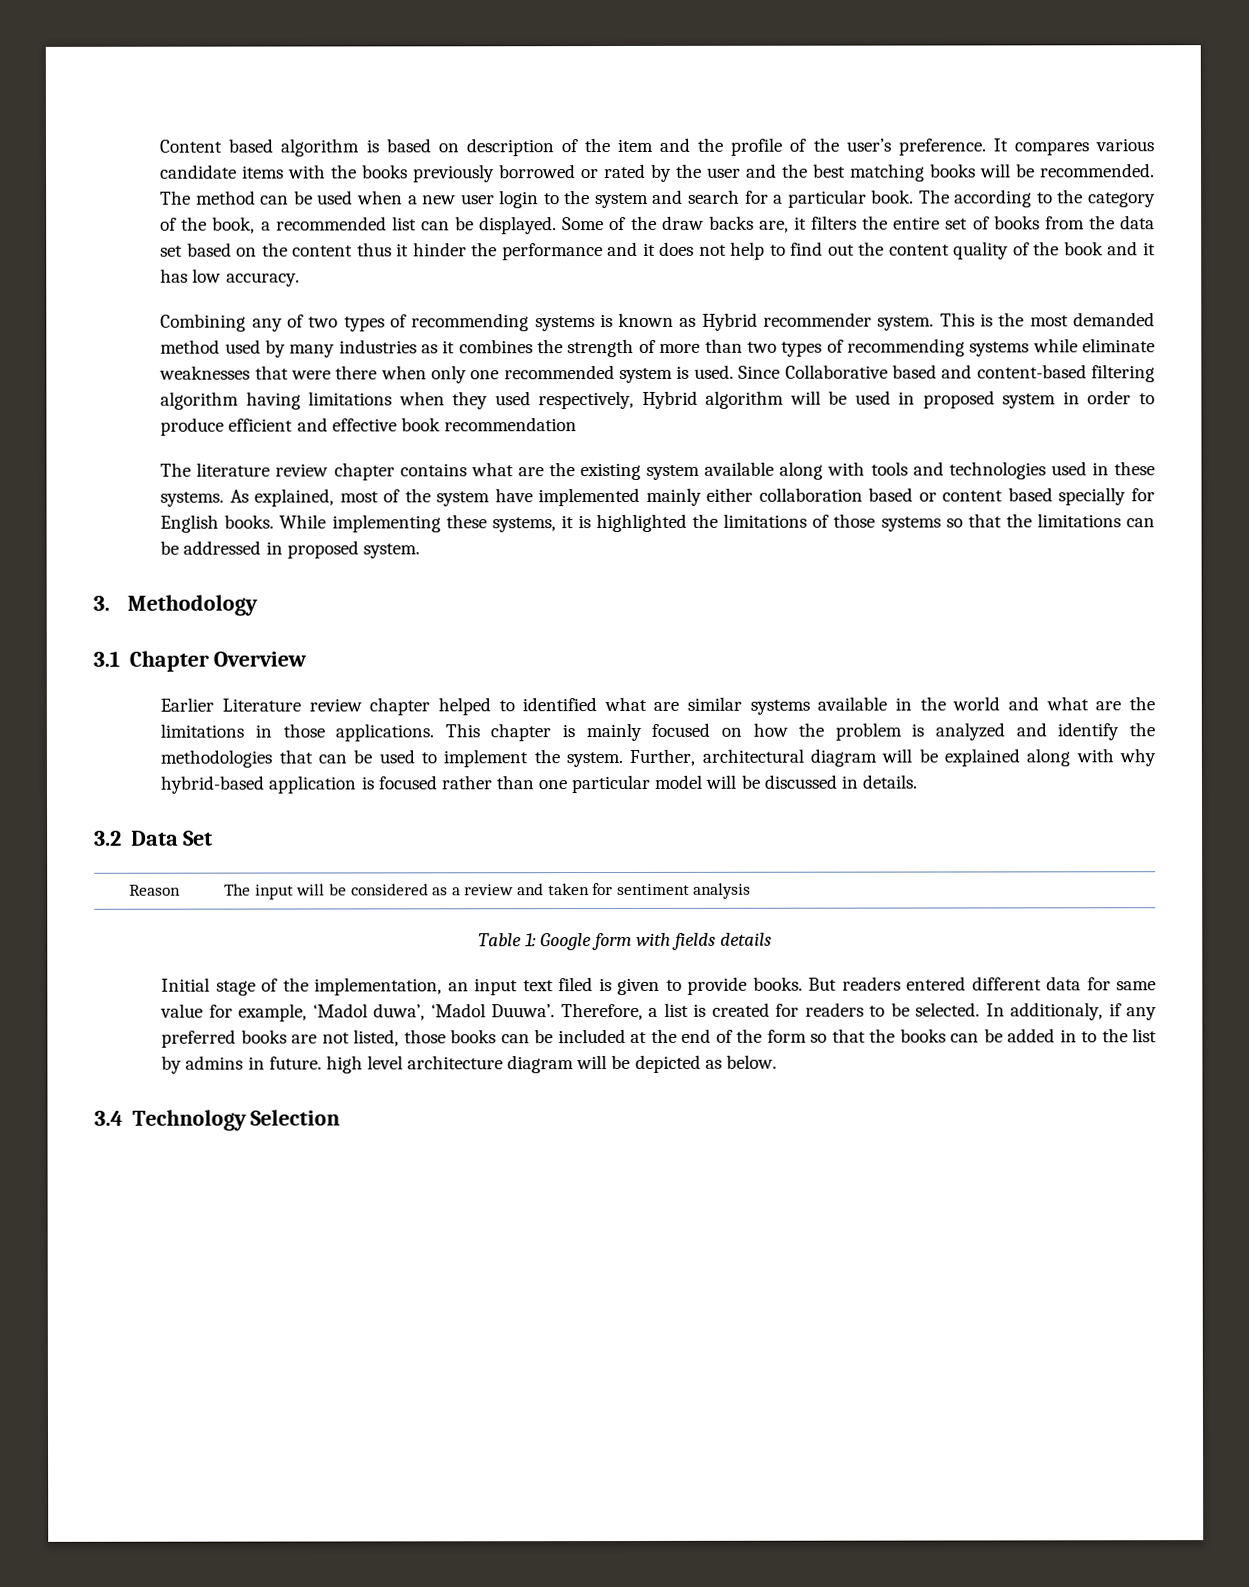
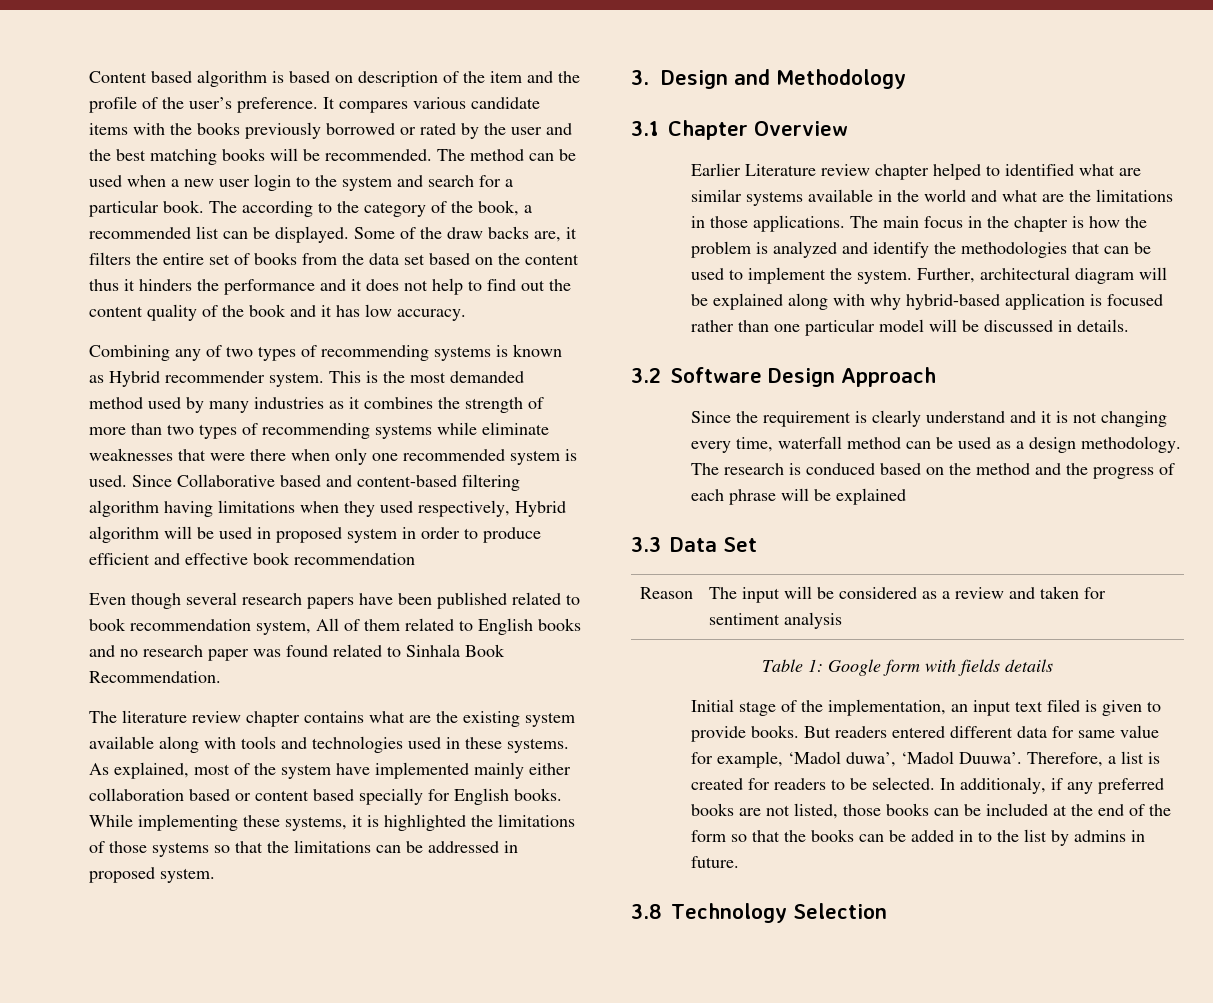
[412,242,467,257] hinder -> [139,279,193,291] hinders
(577, 424) none -> [89,592,581,609] [89,618,582,635] [89,644,506,661] [89,671,222,683] // Even though several research papers have been published related to book recommendation system, All of them related to English books and no research paper was found related to Sinhala Book Recommendation.
(110, 603) none -> [661,69,771,89] Design and
[444,722,742,742] This chapter is mainly focused on -> [850,216,1085,232] The main focus in the chapter is
(122, 838) none -> [670,367,936,387] [691,410,1168,427] [691,436,1182,453] [691,463,1176,479] [691,488,907,505] [631,537,661,552] Software Design Approach // Since the requirement is clearly understand and it is not changing every time, waterfall method can be used as a design methodology. The research is conduced based on the method and the progress of each phrase will be explained // 3.3
[325,1054,777,1074] [94,1110,123,1126] high level architecture diagram will be depicted as below. // 3.4 -> [631,904,662,919] // 3.8

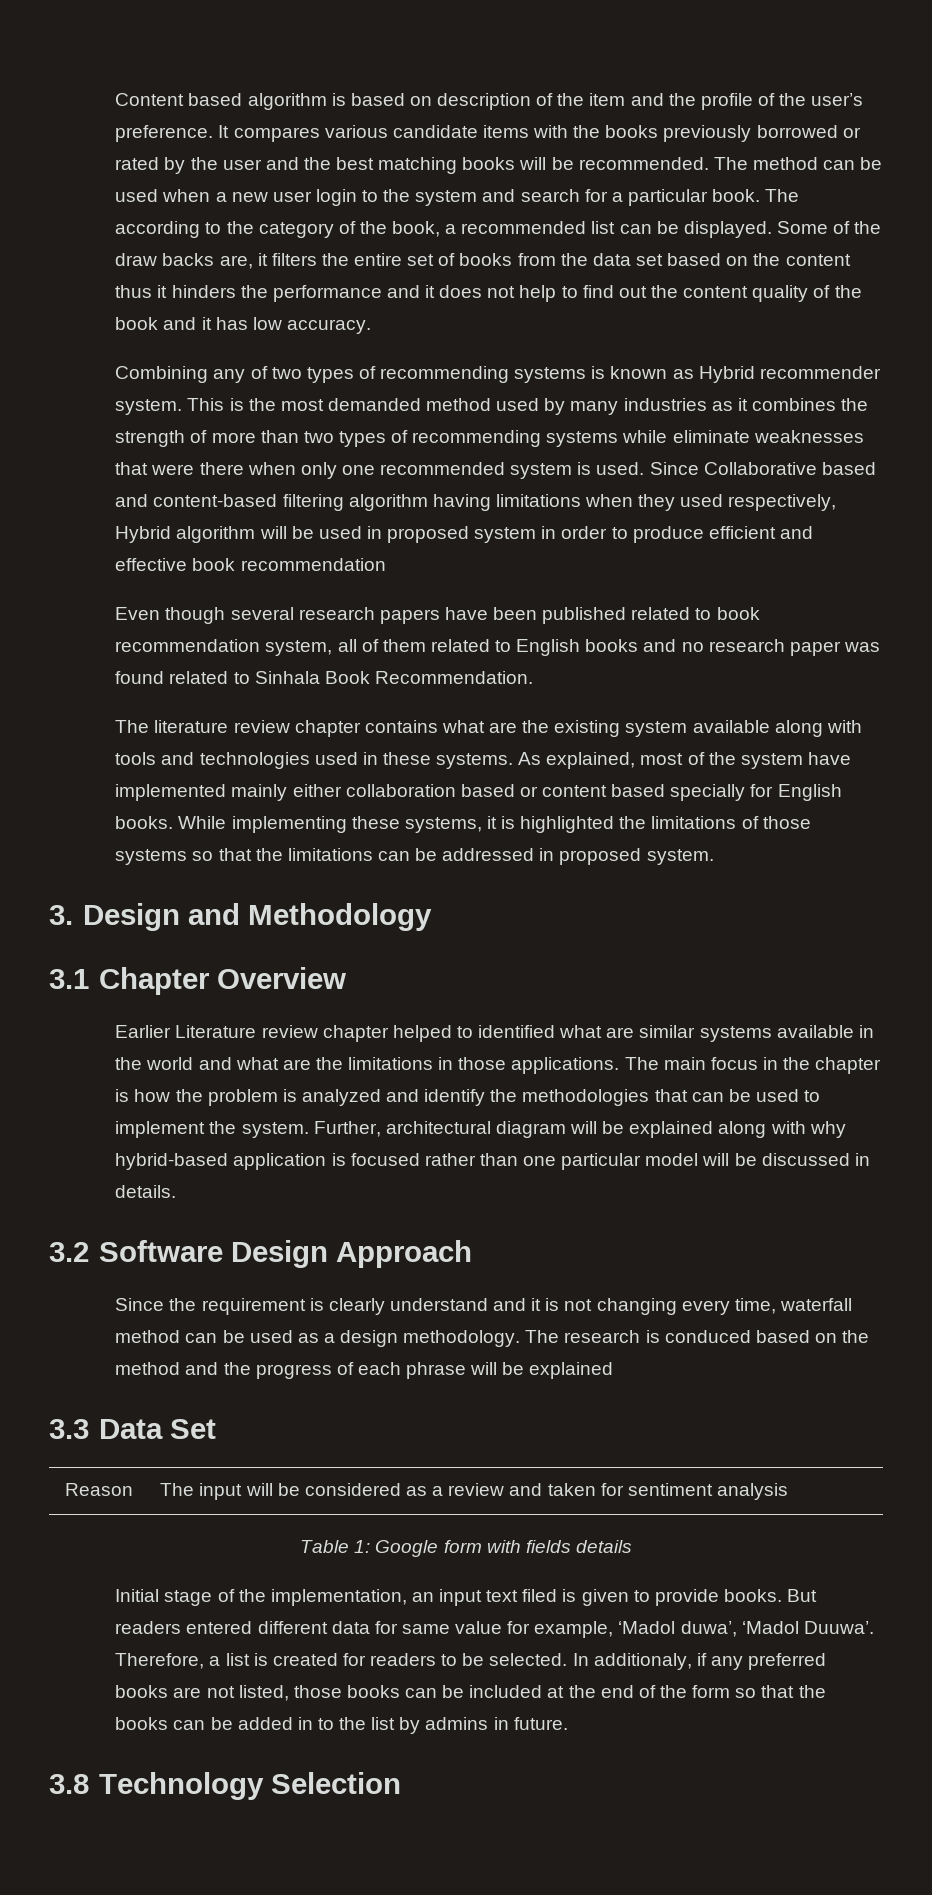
[316,618,340,631] All -> [337,639,357,652] all

